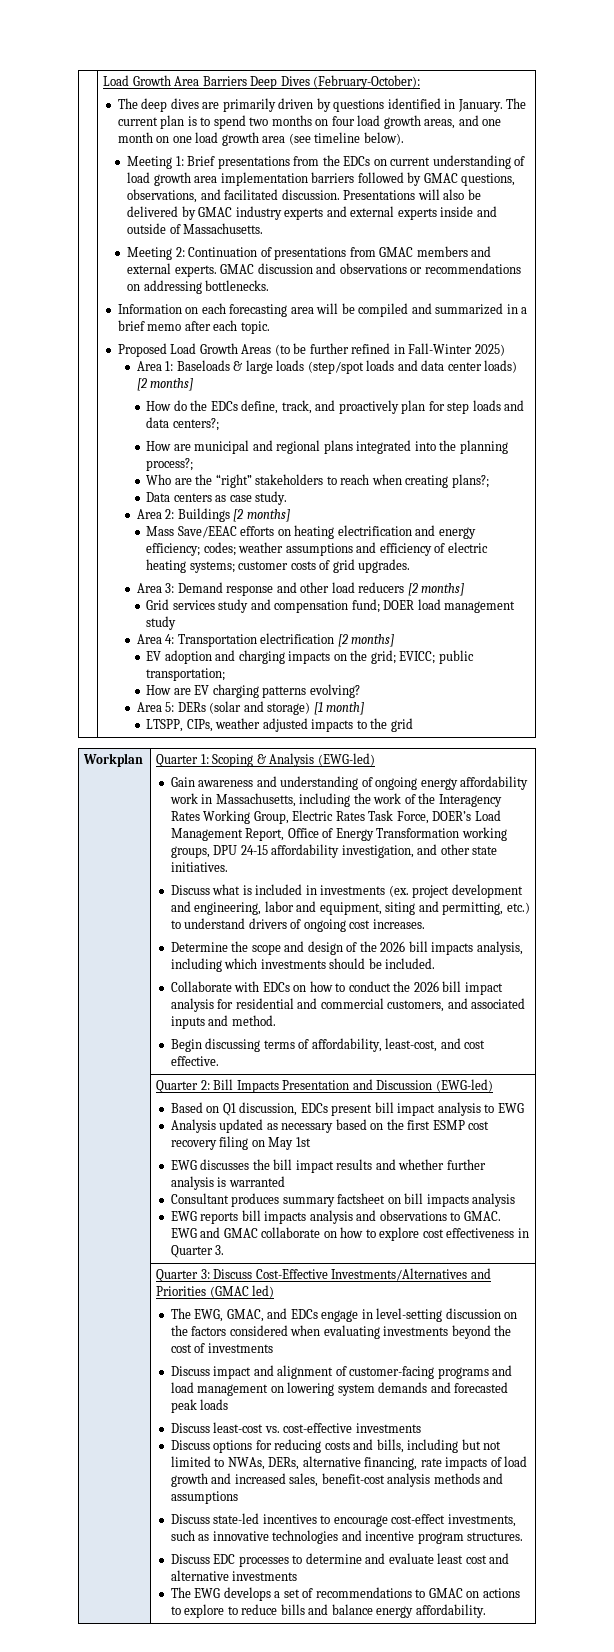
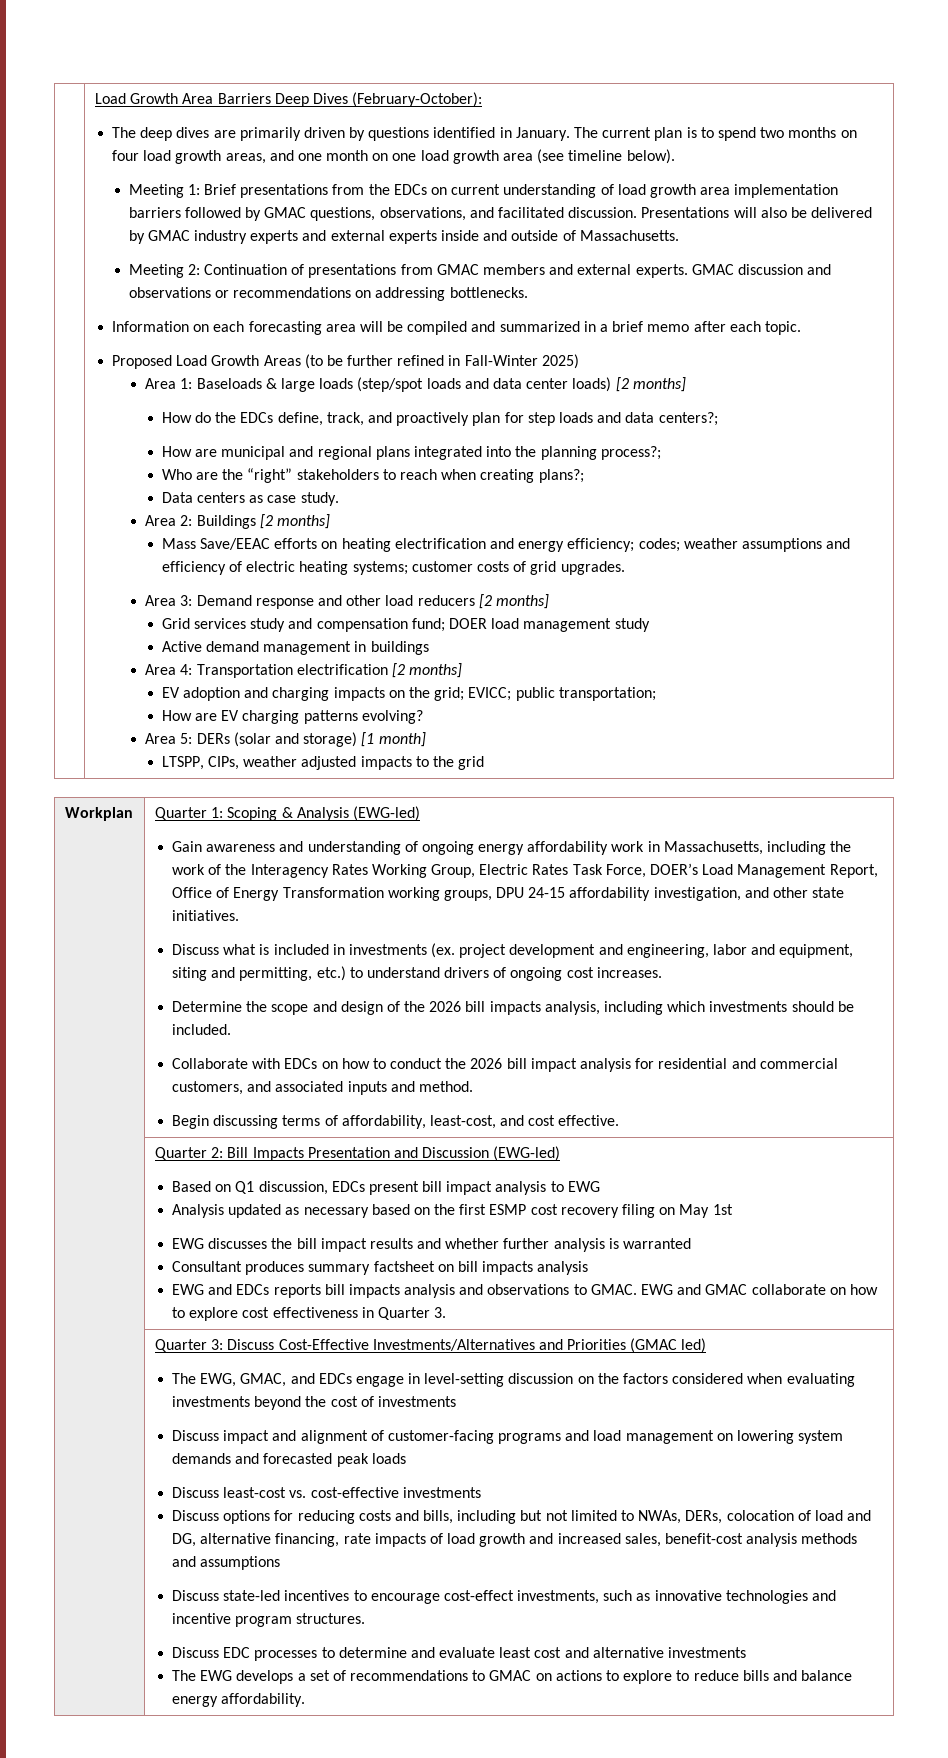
(177, 623) none -> [161,641,429,655] // Active demand management in buildings
(197, 1216) none -> [208,1284,270,1295] and EDCs
(300, 1463) none -> [726,1510,872,1521] [172,1533,197,1547] colocation of load and DG,

